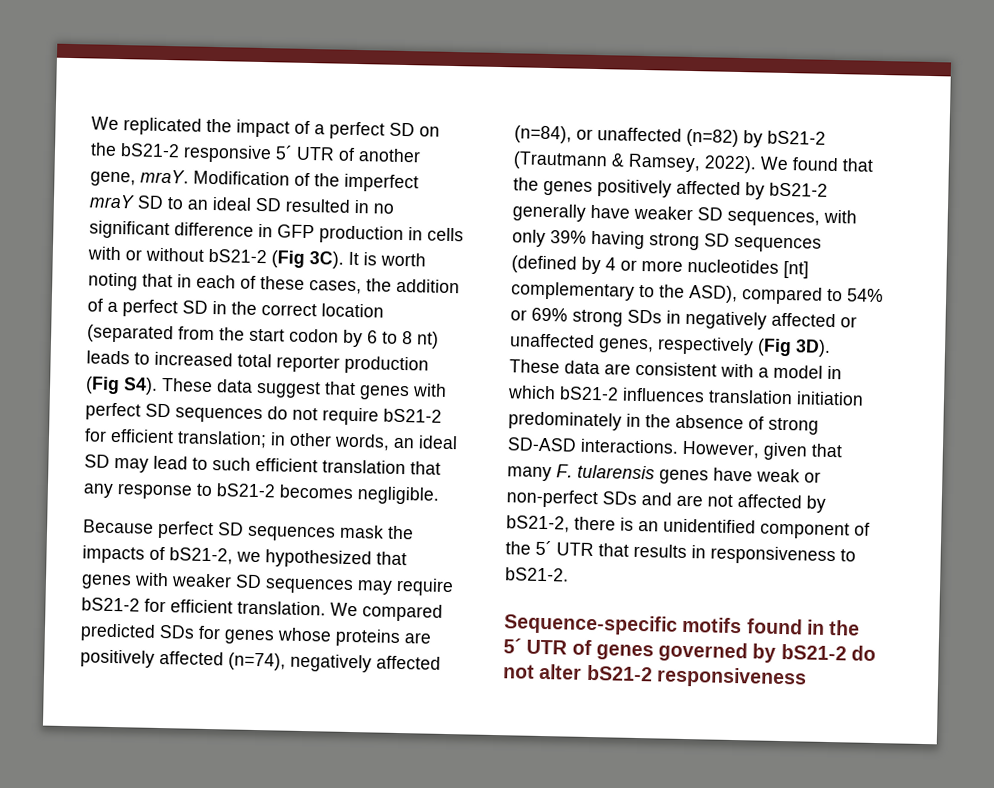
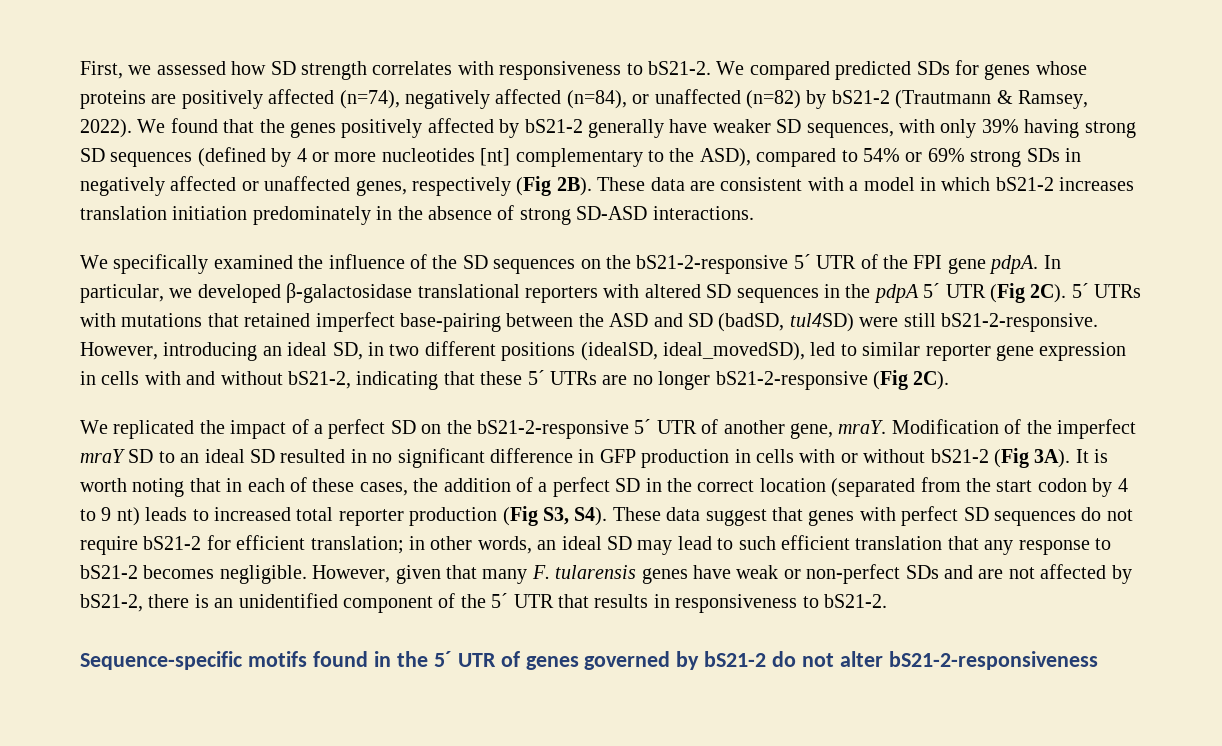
[91,116,440,140] [90,142,421,164] [90,169,419,193] [89,194,394,214] [89,220,464,245] [87,246,426,269] [88,272,460,295] [87,298,384,318] [87,324,439,349] [86,350,429,375] [85,376,447,401] [85,402,442,426] [84,428,458,451] [84,454,441,475] [83,483,440,505] [83,519,414,542] [82,545,407,569] [81,572,454,597] [81,597,326,616] We replicated the impact of a perfect SD on the bS21-2 responsive 5´ UTR of another gene, mraY. Modification of the imperfect mraY SD to an ideal SD resulted in no significant difference in GFP production in cells with or without bS21-2 (Fig 3C). It is worth noting that in each of these cases, the addition of a perfect SD in the correct location (separated from the start codon by 6 to 8 nt) leads to increased total reporter production (Fig S4). These data suggest that genes with perfect SD sequences do not require bS21-2 for efficient translation; in other words, an ideal SD may lead to such efficient translation that any response to bS21-2 becomes negligible. // Because perfect SD sequences mask the impacts of bS21-2, we hypothesized that genes with weaker SD sequences may require bS21-2 for efficient translation. -> [80,61,711,80] First, we assessed how SD strength correlates with responsiveness to bS21-2.
[795,339,831,357] 3D). -> [556,177,592,196] 2B).
[622,387,705,403] influences -> [1059,177,1135,191] increases
(679, 446) none -> [80,254,1061,274] [80,283,1142,303] [80,312,1098,332] [80,341,1127,361] [80,370,950,390] [80,419,1136,439] [80,448,1109,468] [80,477,1128,497] [80,506,1133,526] [80,535,1111,555] [80,565,307,584] // We specifically examined the influence of the SD sequences on the bS21-2-responsive 5´ UTR of the FPI gene pdpA. In particular, we developed β-galactosidase translational reporters with altered SD sequences in the pdpA 5´ UTR (Fig 2C). 5´ UTRs with mutations that retained imperfect base-pairing between the ASD and SD (badSD, tul4SD) were still bS21-2-responsive. However, introducing an ideal SD, in two different positions (idealSD, ideal_movedSD), led to similar reporter gene expression in cells with and without bS21-2, indicating that these 5´ UTRs are no longer bS21-2-responsive (Fig 2C). // We replicated the impact of a perfect SD on the bS21-2-responsive 5´ UTR of another gene, mraY. Modification of the imperfect mraY SD to an ideal SD resulted in no significant difference in GFP production in cells with or without bS21-2 (Fig 3A). It is worth noting that in each of these cases, the addition of a perfect SD in the correct location (separated from the start codon by 4 to 9 nt) leads to increased total reporter production (Fig S3, S4). These data suggest that genes with perfect SD sequences do not require bS21-2 for efficient translation; in other words, an ideal SD may lead to such efficient translation that any response to bS21-2 becomes negligible.
[586,664,807,689] bS21-2 responsiveness -> [889,651,1099,670] bS21-2-responsiveness

